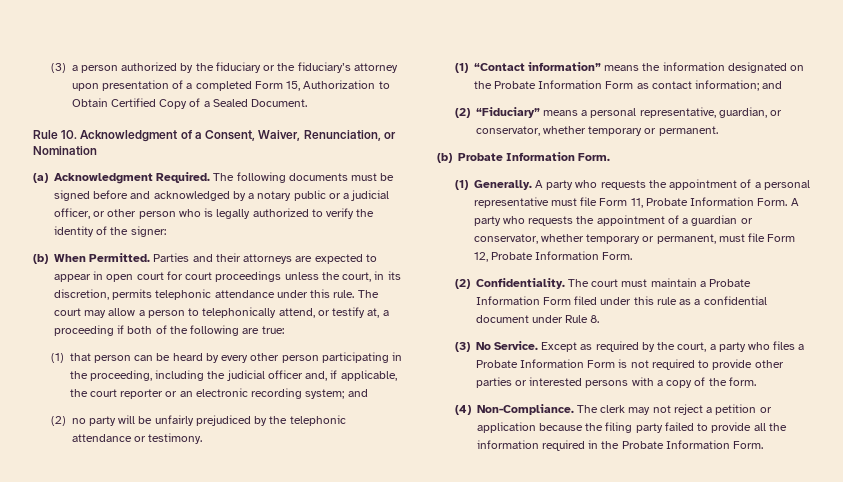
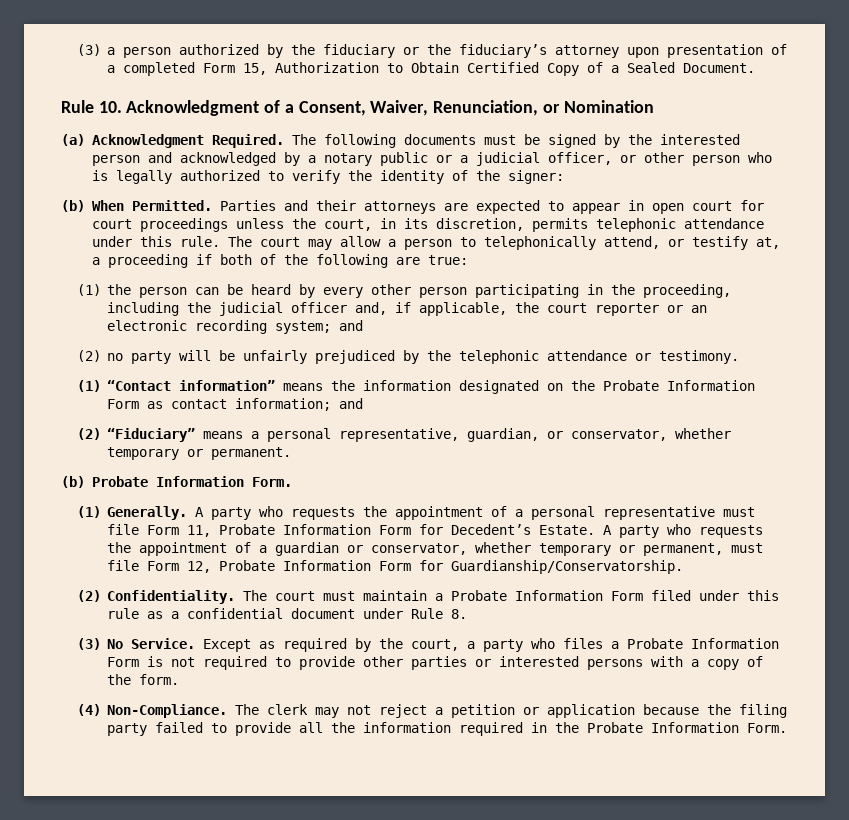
[93,190,129,199] before -> [603,134,740,148] [91,155,140,166] by the interested person
[69,353,91,361] that -> [107,284,132,295] the
[757,198,788,206] Form. -> [379,524,596,535] Form for Decedent’s Estate.
[602,252,633,260] Form. -> [379,560,684,574] Form for Guardianship/Conservatorship.

